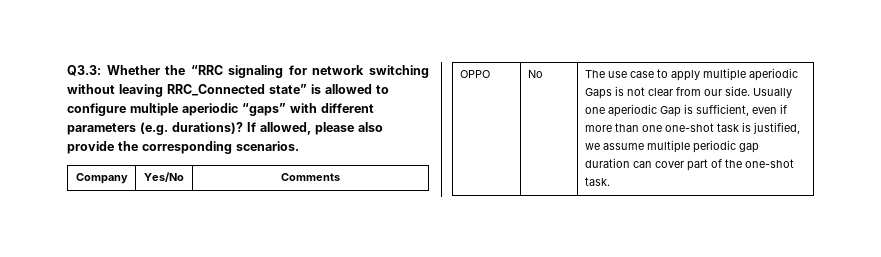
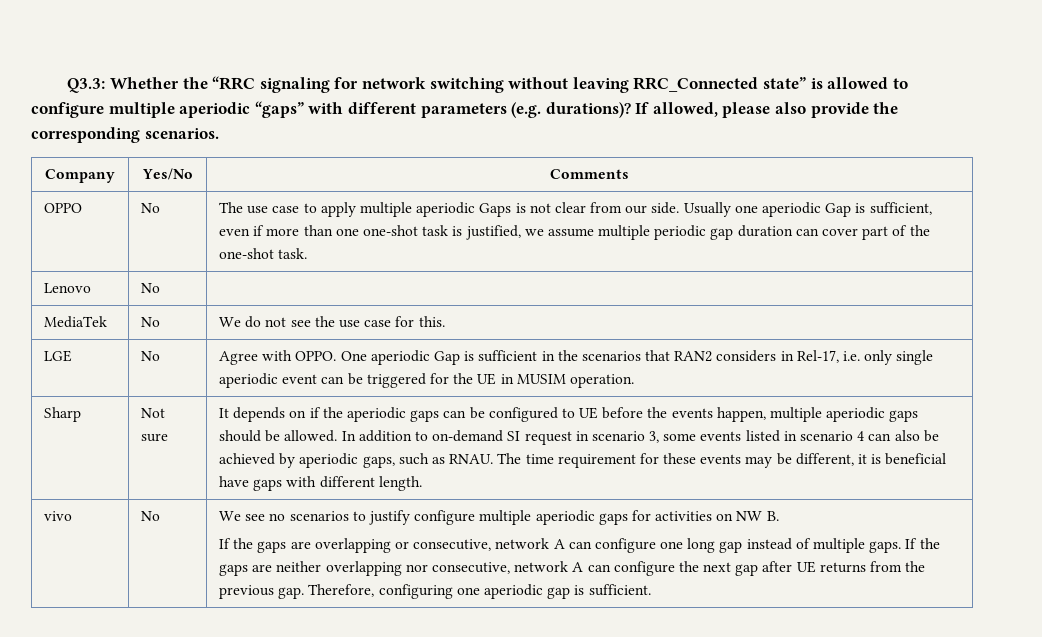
(610, 181) none -> [44,283,92,293] [141,283,161,293] [44,316,108,328] [141,317,161,327] [219,316,445,328] [44,350,73,362] [141,351,161,361] [219,350,934,365] [219,373,634,388] [44,407,82,422] [141,408,166,418] [141,433,169,442] [219,407,919,422] [219,430,939,445] [219,453,947,468] [219,476,422,491] [44,511,73,521] [141,511,161,521] [219,510,779,525] [219,538,940,553] [219,561,926,576] [219,584,651,599] // Lenovo | No | // MediaTek | No | We do not see the use case for this. // LGE | No | Agree with OPPO. One aperiodic Gap is sufficient in the scenarios that RAN2 considers in Rel-17, i.e. only single aperiodic event can be triggered for the UE in MUSIM operation. // Sharp | Not sure | It depends on if the aperiodic gaps can be configured to UE before the events happen, multiple aperiodic gaps should be allowed. In addition to on-demand SI request in scenario 3, some events listed in scenario 4 can also be achieved by aperiodic gaps, such as RNAU. The time requirement for these events may be different, it is beneficial have gaps with different length. // vivo | No | We see no scenarios to justify configure multiple aperiodic gaps for activities on NW B. // If the gaps are overlapping or consecutive, network A can configure one long gap instead of multiple gaps. If the gaps are neither overlapping nor consecutive, network A can configure the next gap after UE returns from the previous gap. Therefore, configuring one aperiodic gap is sufficient.

